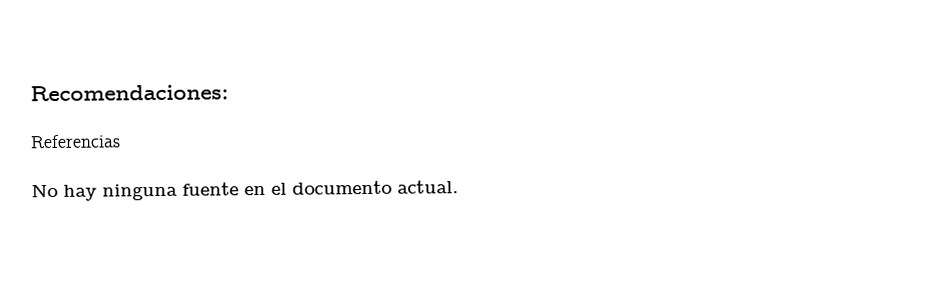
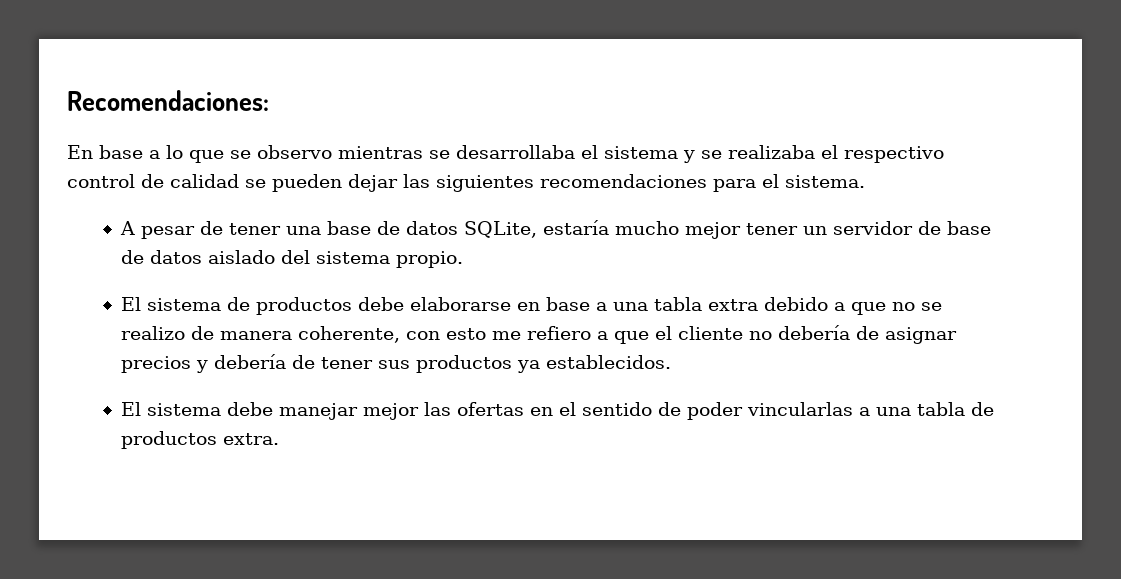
[30,134,121,149] [31,180,459,201] Referencias // No hay ninguna fuente en el documento actual. -> [67,145,944,163] [67,174,865,192] [120,220,992,239] [121,250,464,268] [121,297,943,315] [121,325,958,344] [121,354,672,373] [121,402,995,420] [121,431,280,449] En base a lo que se observo mientras se desarrollaba el sistema y se realizaba el respectivo control de calidad se pueden dejar las siguientes recomendaciones para el sistema. // A pesar de tener una base de datos SQLite, estaría mucho mejor tener un servidor de base de datos aislado del sistema propio. // El sistema de productos debe elaborarse en base a una tabla extra debido a que no se realizo de manera coherente, con esto me refiero a que el cliente no debería de asignar precios y debería de tener sus productos ya establecidos. // El sistema debe manejar mejor las ofertas en el sentido de poder vincularlas a una tabla de productos extra.

